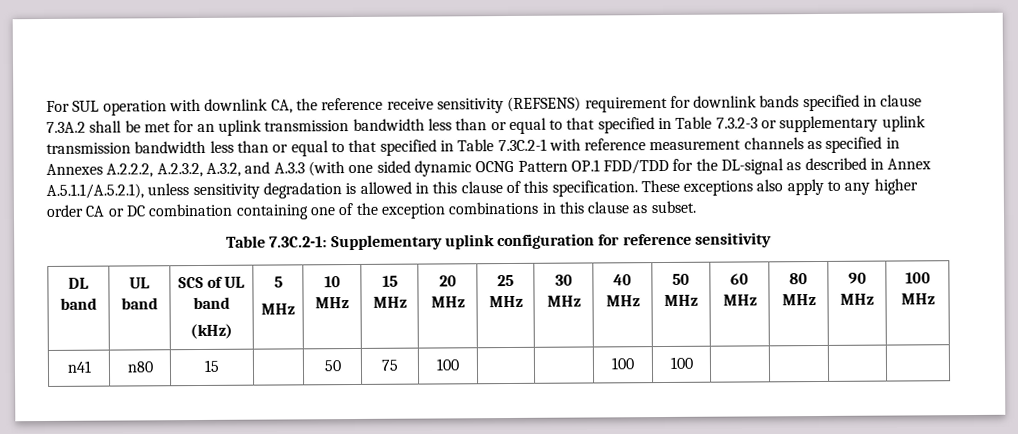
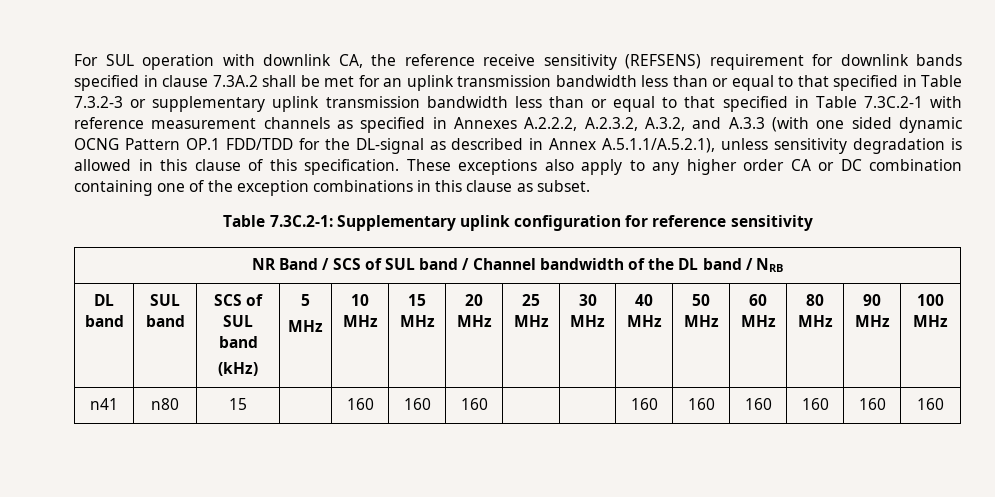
(773, 240) none -> [252,258,783,272] // NR Band / SCS of SUL band / Channel bandwidth of the DL band / NRB
[129,277,150,289] UL -> [150,294,180,306] SUL
[224,276,246,288] UL -> [223,315,253,327] SUL
[323,360,341,372] [381,359,398,371] [436,358,459,371] [611,357,634,370] [669,356,693,369] 50 | 75 | 100 | | | 100 | 100 | | | | -> [346,398,374,410] [403,398,431,410] [460,398,488,410] [630,398,658,410] [687,398,715,410] [744,398,772,410] [801,398,829,410] [858,398,886,410] [917,398,944,410] 160 | 160 | 160 | | | 160 | 160 | 160 | 160 | 160 | 160

